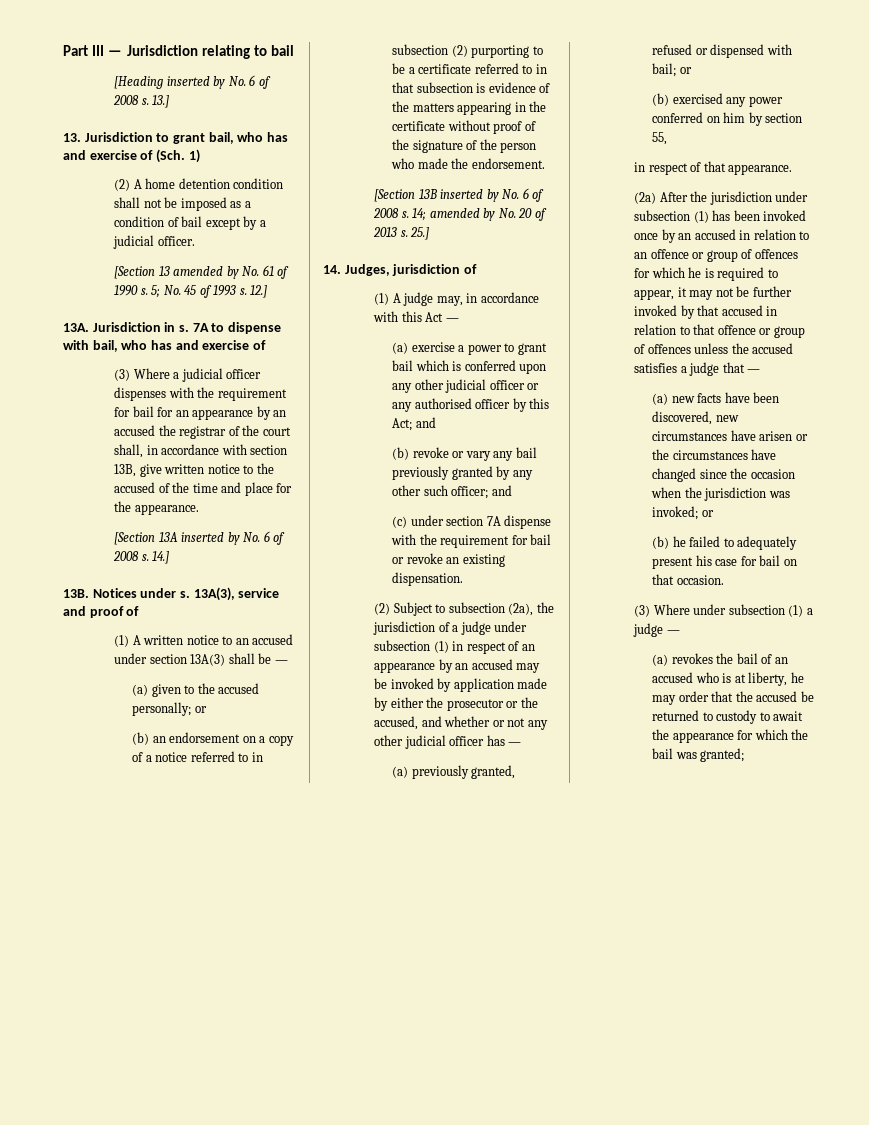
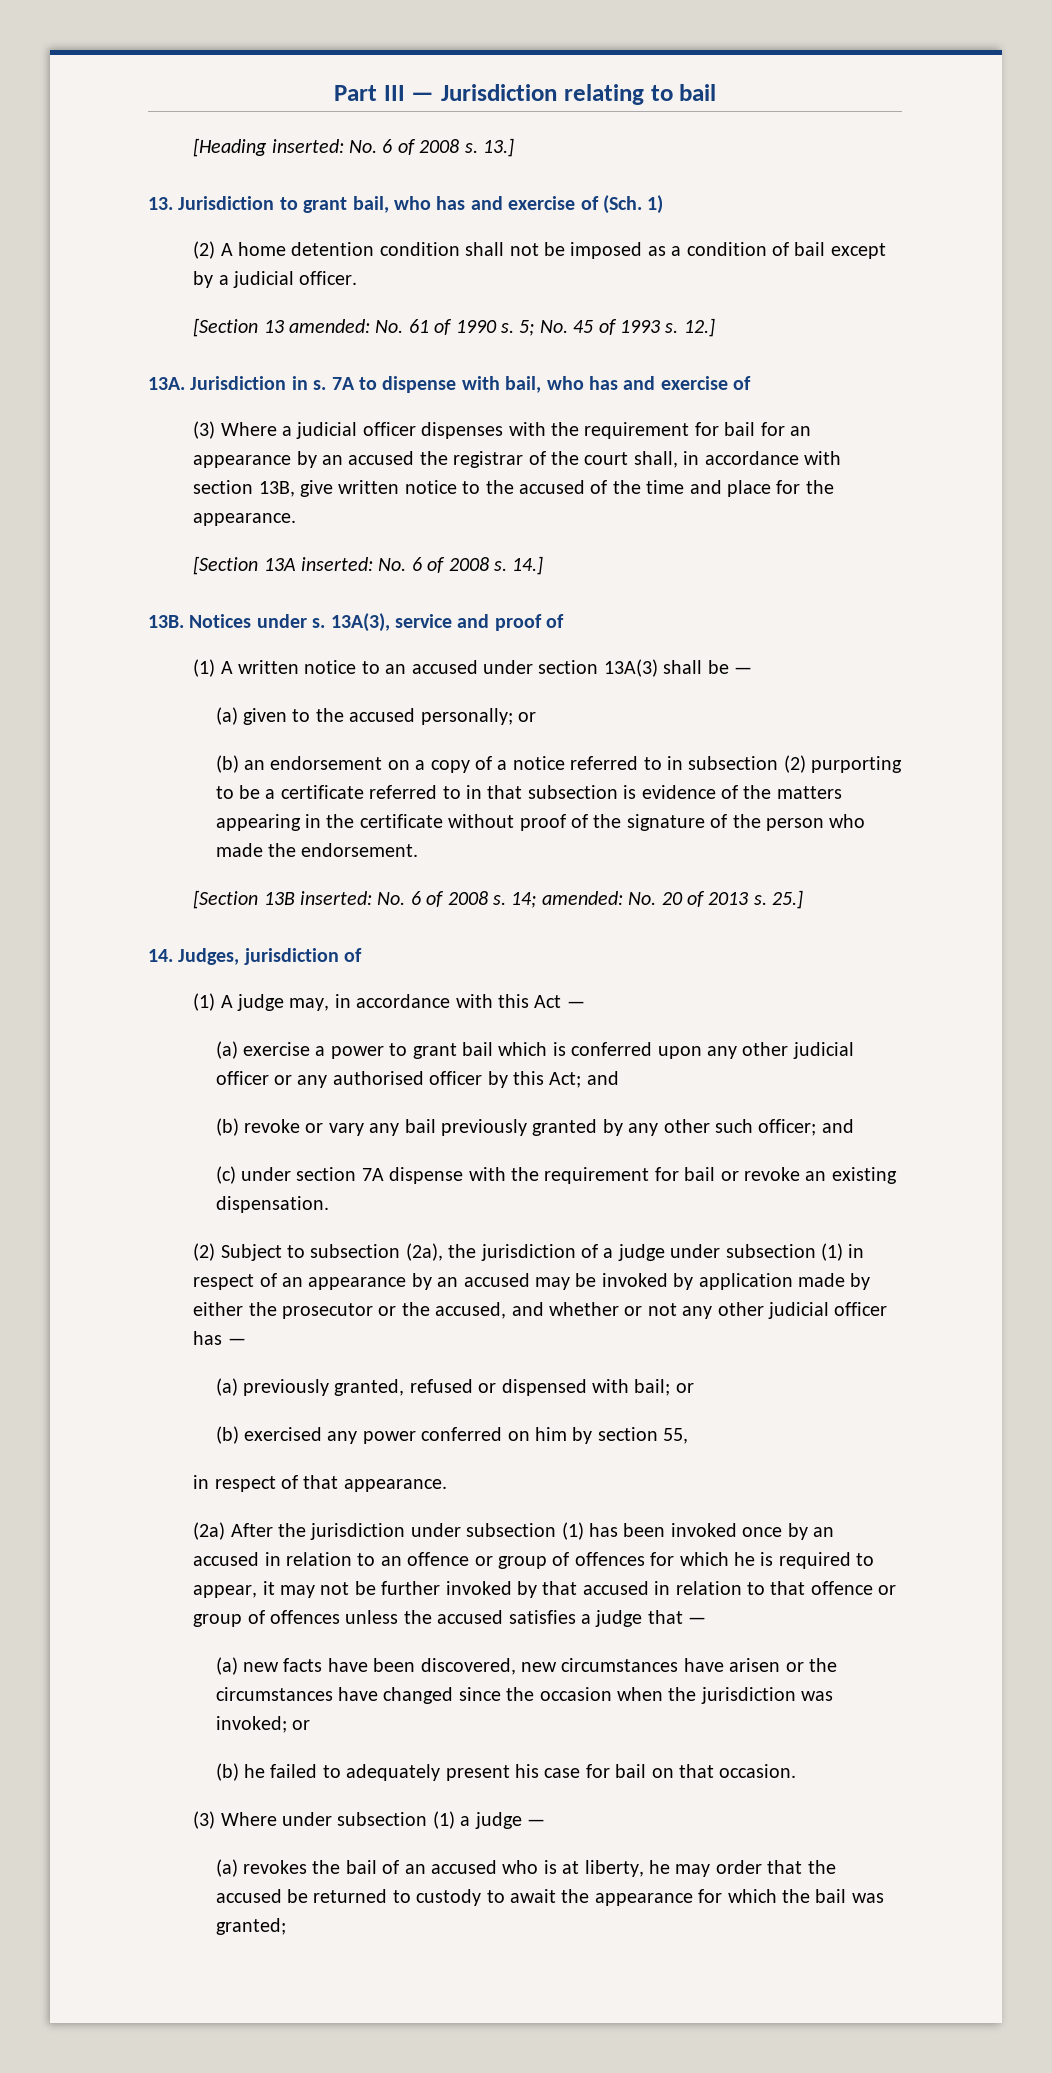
[166,76,226,89] inserted by -> [271,139,344,153] inserted:
[173,266,239,279] amended by -> [288,319,370,333] amended:
[181,532,240,545] inserted by -> [300,557,373,571] inserted:
[440,189,499,202] inserted by -> [299,891,372,905] inserted:
[429,208,496,221] amended by -> [541,891,623,905] amended:

